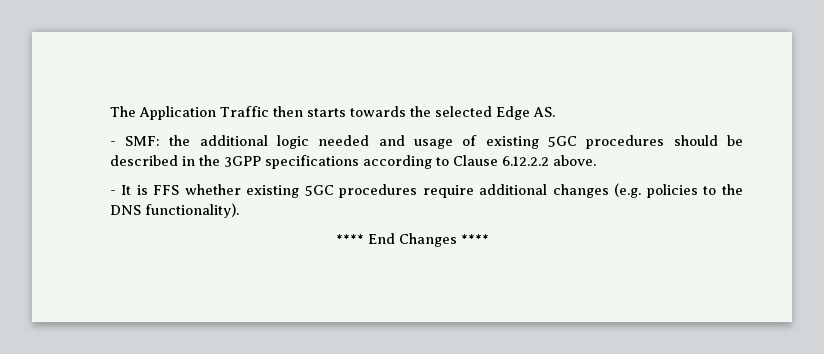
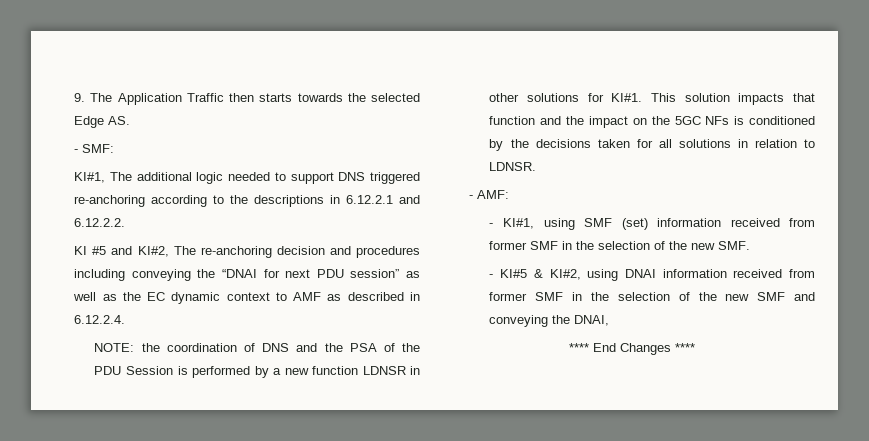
(109, 111) none -> [74,93,86,102] 9.
[169,135,191,146] the -> [74,172,132,183] // KI#1, The
[378,135,743,149] [109,155,596,169] [109,183,744,198] [109,203,239,218] and usage of existing 5GC procedures should be described in the 3GPP specifications according to Clause 6.12.2.2 above. // - It is FFS whether existing 5GC procedures require additional changes (e.g. policies to the DNS functionality). -> [274,172,420,184] [74,195,420,207] [74,218,126,227] [74,246,420,258] [74,269,420,281] [73,292,420,304] [74,315,126,324] [94,343,420,352] [94,366,421,378] [489,93,815,105] [489,116,815,128] [489,139,815,151] [489,162,537,171] [469,190,510,199] [489,218,815,230] [489,241,751,250] [489,269,815,281] [489,292,815,301] [489,315,610,327] to support DNS triggered re-anchoring according to the descriptions in 6.12.2.1 and 6.12.2.2. // KI #5 and KI#2, The re-anchoring decision and procedures including conveying the “DNAI for next PDU session” as well as the EC dynamic context to AMF as described in 6.12.2.4. // NOTE: the coordination of DNS and the PSA of the PDU Session is performed by a new function LDNSR in other solutions for KI#1. This solution impacts that function and the impact on the 5GC NFs is conditioned by the decisions taken for all solutions in relation to LDNSR. // - AMF: // - KI#1, using SMF (set) information received from former SMF in the selection of the new SMF. // - KI#5 & KI#2, using DNAI information received from former SMF in the selection of the new SMF and conveying the DNAI,

